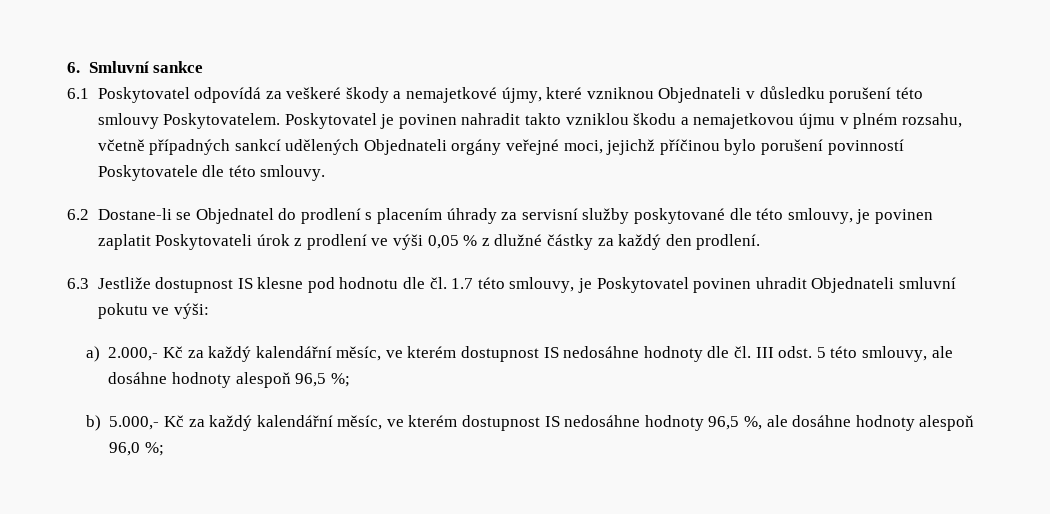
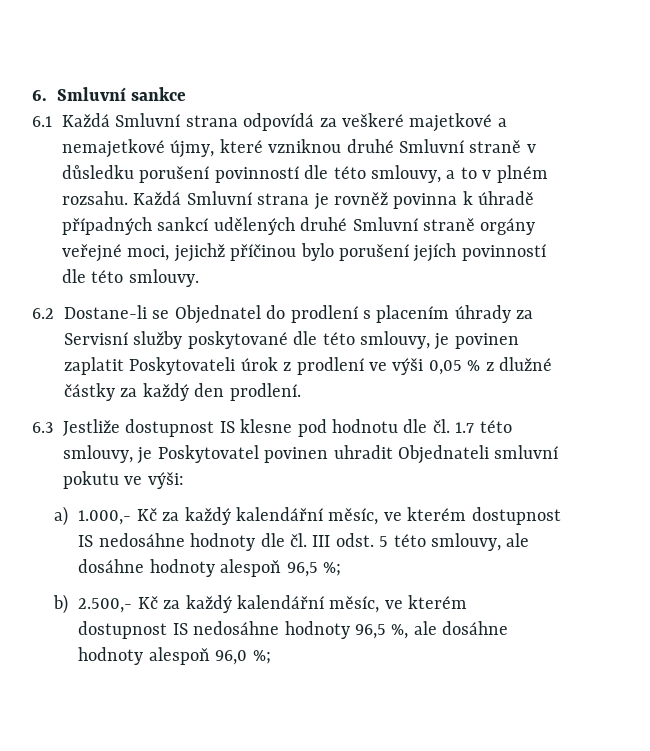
[97,87,190,103] Poskytovatel -> [62,113,238,127] Každá Smluvní strana
[345,87,389,103] škody -> [409,113,493,132] majetkové
[658,86,923,103] [97,113,962,129] [97,139,447,155] Objednateli v důsledku porušení této smlouvy Poskytovatelem. Poskytovatel je povinen nahradit takto vzniklou škodu a nemajetkovou újmu v plném rozsahu, včetně případných sankcí udělených Objednateli -> [346,139,536,153] [62,165,548,183] [62,191,535,210] [62,217,475,235] druhé Smluvní straně v důsledku porušení povinností dle této smlouvy, a to v plném rozsahu. Každá Smluvní strana je rovněž povinna k úhradě případných sankcí udělených druhé Smluvní straně
[827,139,904,155] [97,165,198,181] povinností Poskytovatele -> [413,243,546,262] jejích povinností
[521,208,578,220] servisní -> [64,332,128,345] Servisní
[108,347,159,361] 2.000,- -> [78,510,132,525] 1.000,-
[109,416,160,430] 5.000,- -> [78,598,133,613] 2.500,-

